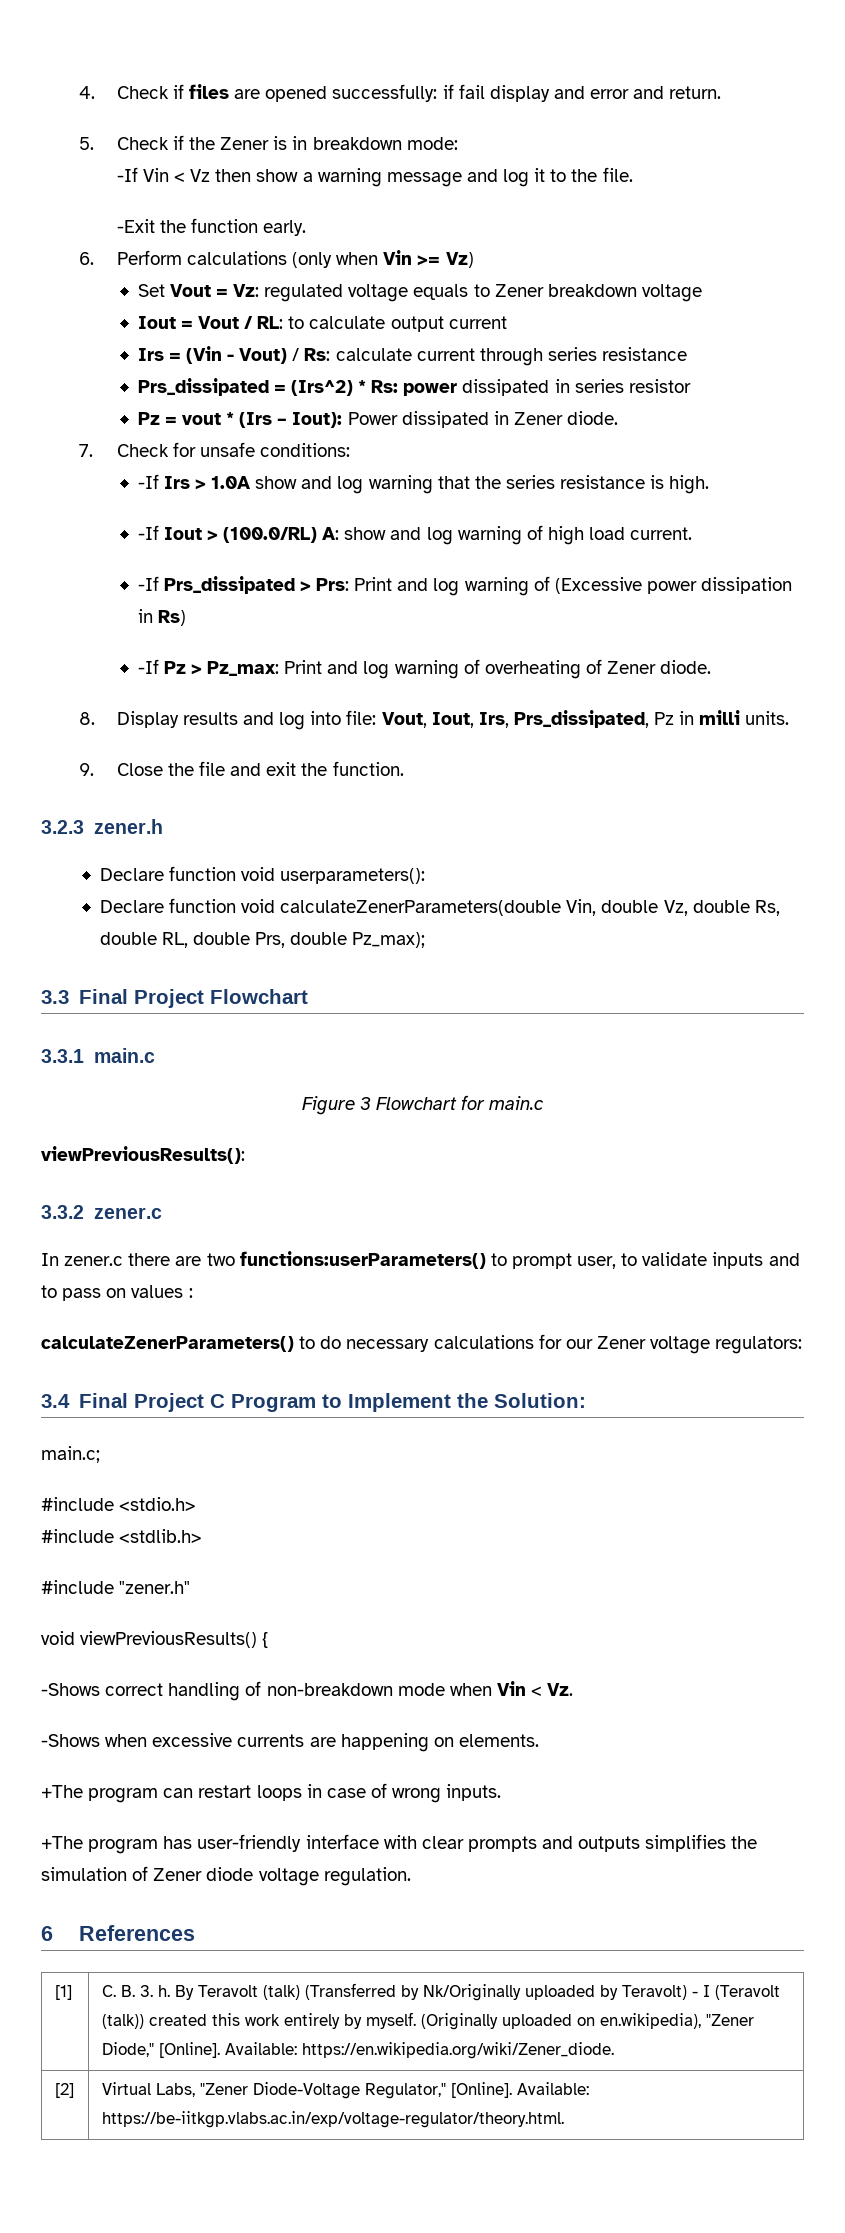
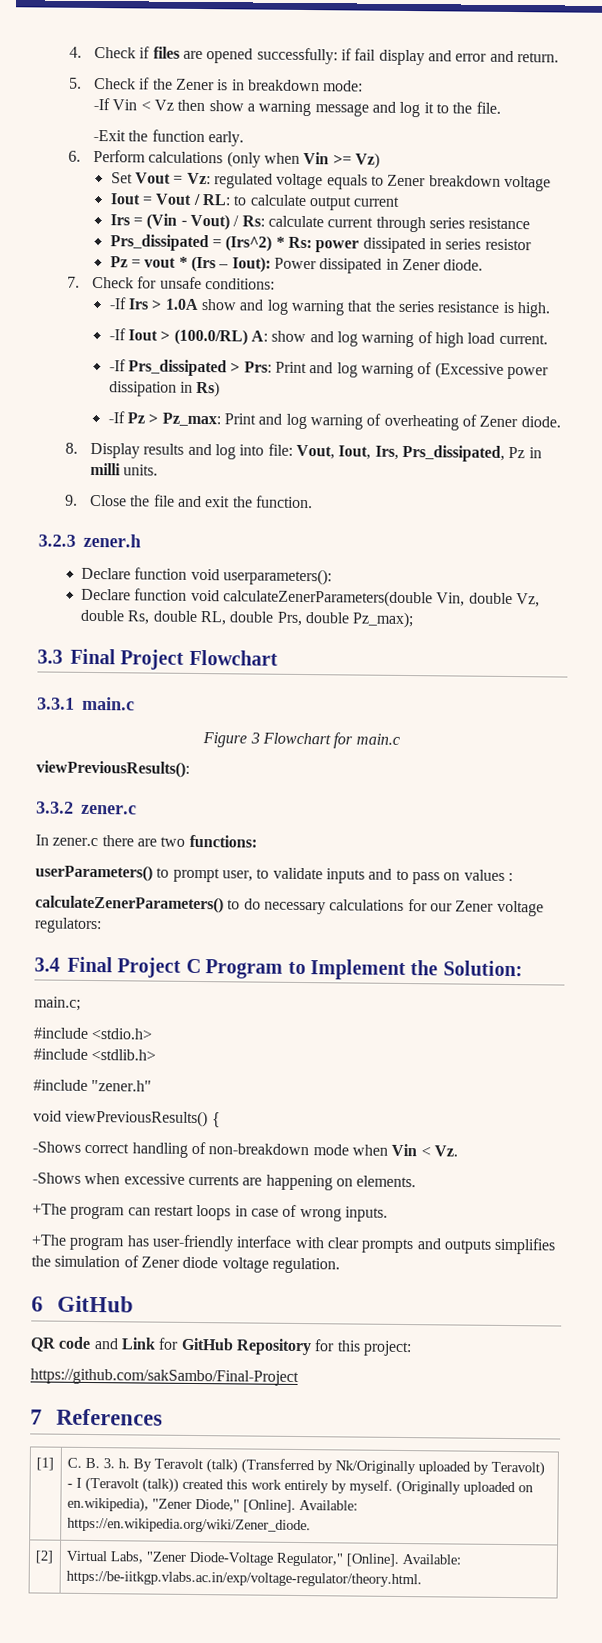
[239,1251,486,1269] functions:userParameters() -> [188,834,257,848] [35,864,153,882] functions: // userParameters()
(53, 1933) none -> [56,1295,134,1313] [30,1336,412,1357] [30,1368,299,1387] [30,1409,42,1425] GitHub // QR code and Link for GitHub Repository for this project: // https://github.com/sakSambo/Final-Project // 7

